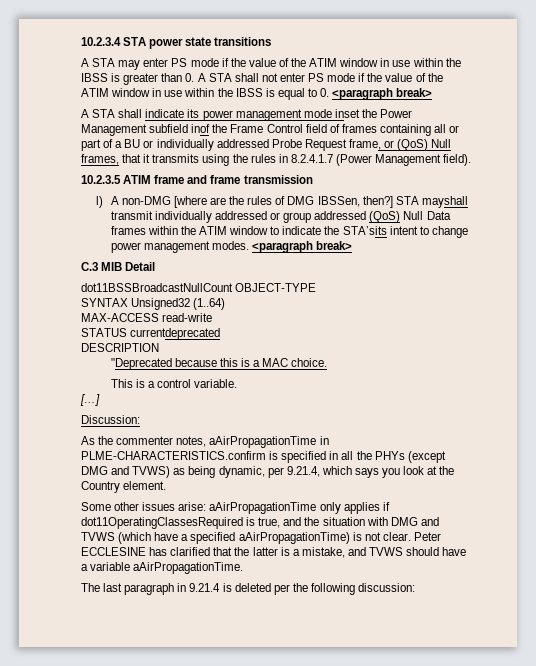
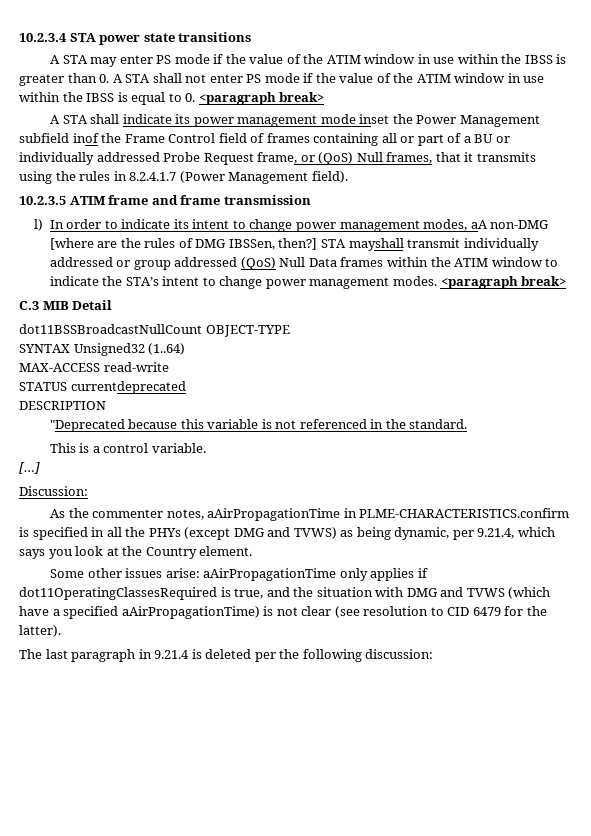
[110,196,119,205] A -> [49,219,488,232] In order to indicate its intent to change power management modes, aA
[342,226,387,235] STA’sits -> [125,277,159,286] STA’s
[241,358,328,367] is a MAC choice. -> [207,419,468,429] variable is not referenced in the standard.
[382,532,441,541] [81,547,467,558] [81,562,244,574] clear. Peter ECCLESINE has clarified that the latter is a mistake, and TVWS should have a variable aAirPropagationTime. -> [301,606,547,618] [19,625,61,637] clear (see resolution to CID 6479 for the latter).

